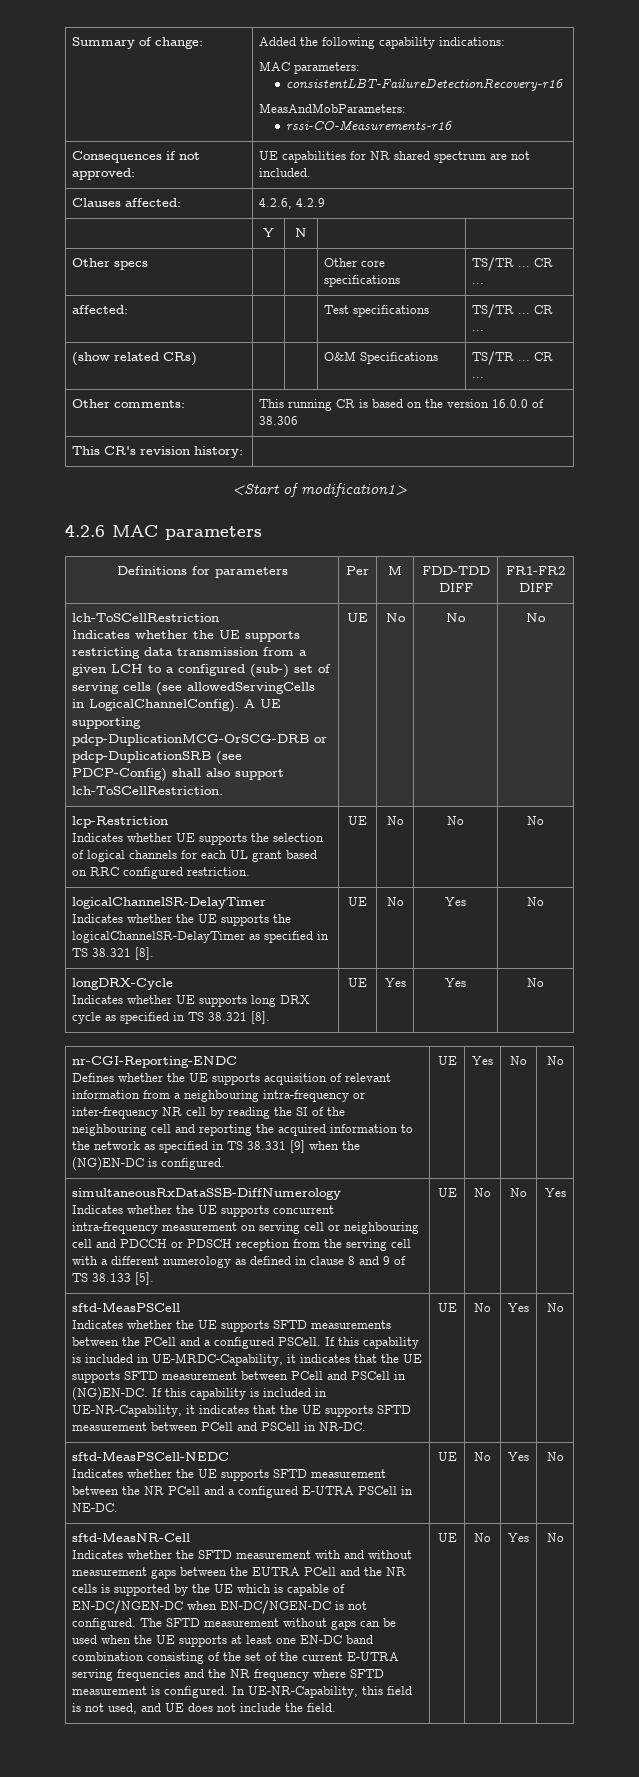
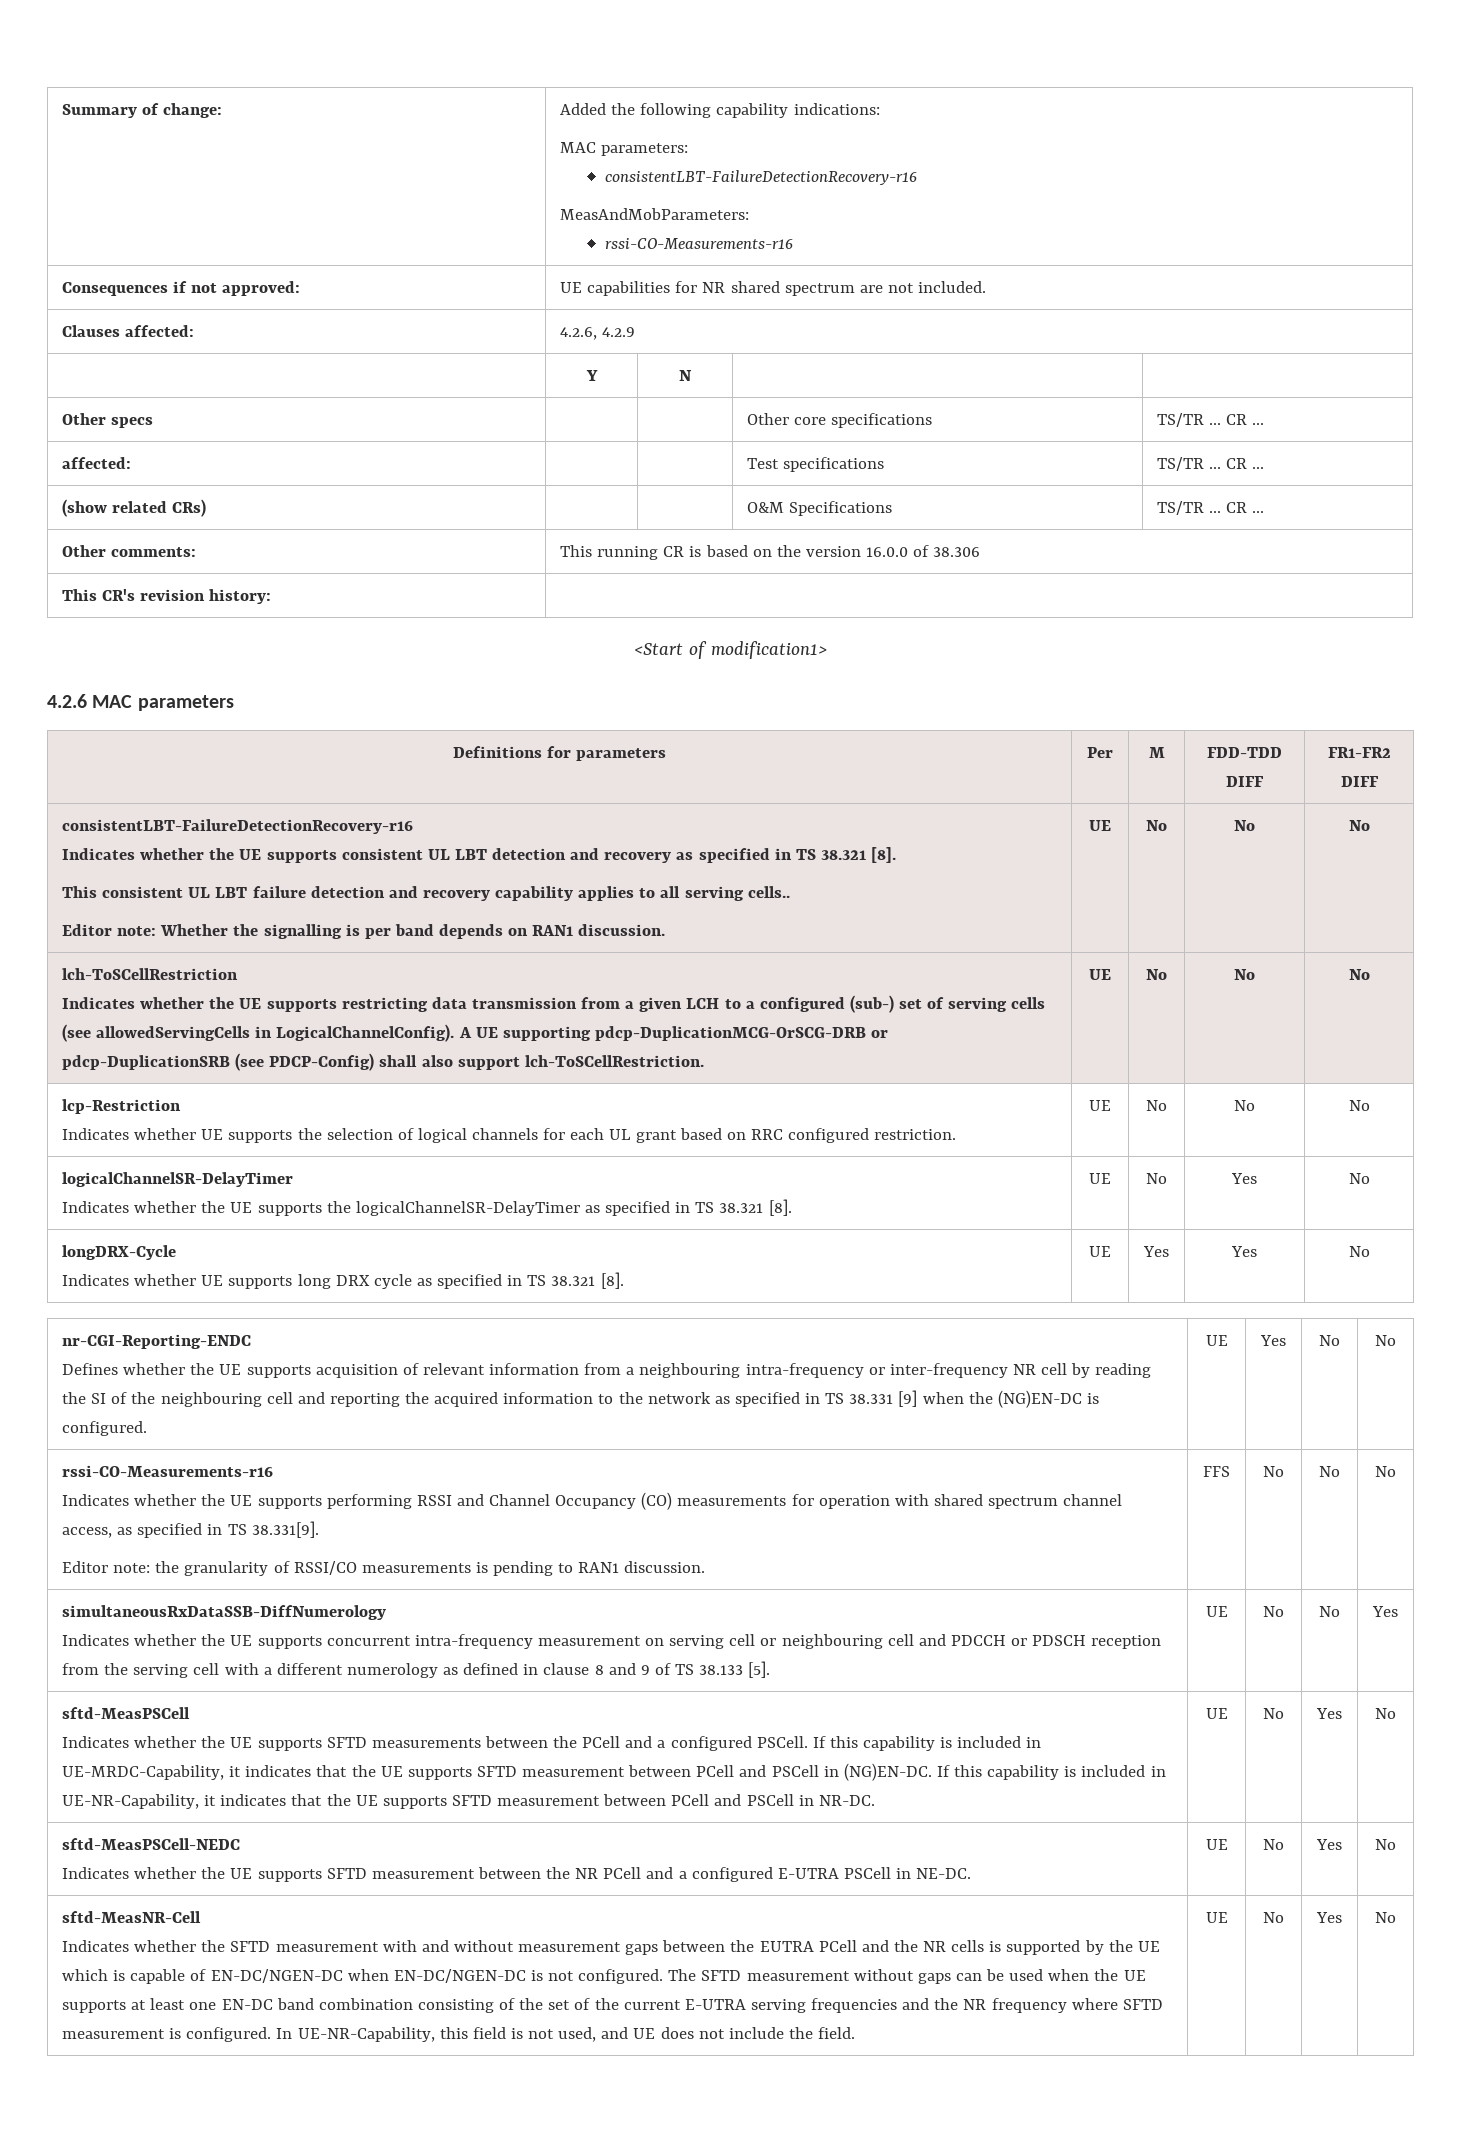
(553, 587) none -> [61,819,413,834] [61,847,897,863] [61,886,790,901] [61,924,666,939] [1089,820,1111,831] [1146,820,1167,831] [1234,820,1255,831] [1348,820,1370,831] // consistentLBT-FailureDetectionRecovery-r16 // Indicates whether the UE supports consistent UL LBT detection and recovery as specified in TS 38.321 [8]. // This consistent UL LBT failure detection and recovery capability applies to all serving cells.. // Editor note: Whether the signalling is per band depends on RAN1 discussion. | UE | No | No | No
(564, 1060) none -> [61,1465,273,1477] [61,1492,1123,1510] [61,1521,319,1538] [61,1561,706,1576] [1203,1466,1230,1477] [1263,1466,1284,1477] [1319,1466,1340,1477] [1375,1466,1396,1477] // rssi-CO-Measurements-r16 // Indicates whether the UE supports performing RSSI and Channel Occupancy (CO) measurements for operation with shared spectrum channel access, as specified in TS 38.331[9]. // Editor note: the granularity of RSSI/CO measurements is pending to RAN1 discussion. | FFS | No | No | No

